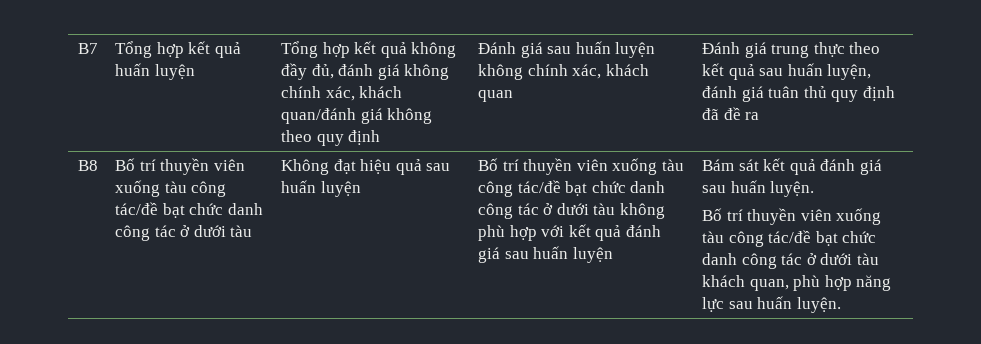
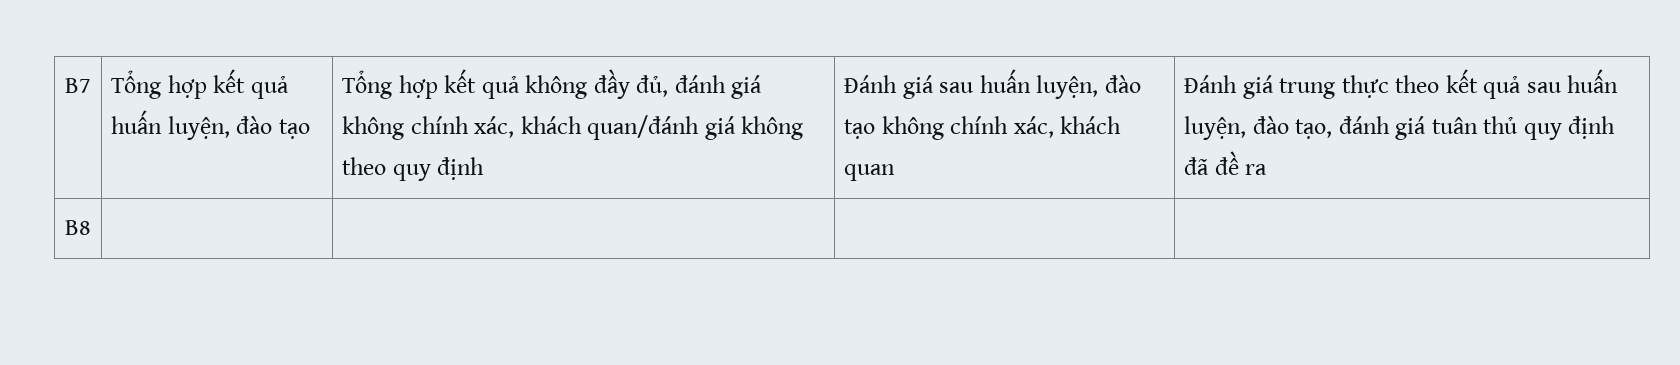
[154,64,195,80] luyện -> [167,116,310,140] luyện, đào tạo
[615,42,656,58] luyện -> [1036,75,1141,99] [844,119,876,139] luyện, đào tạo
(872, 72) none -> [1252,116,1333,139] đào tạo,
[114,158,245,175] [114,180,227,197] [114,202,263,218] [114,225,253,241] [280,159,451,175] [280,180,361,197] [477,158,684,175] [477,180,666,197] [477,203,665,219] [477,224,661,241] [477,246,613,263] [701,158,882,175] [701,180,815,197] [701,208,882,225] [701,230,877,247] [701,253,879,269] [701,275,892,291] [701,296,841,313] Bố trí thuyền viên xuống tàu công tác/đề bạt chức danh công tác ở dưới tàu | Không đạt hiệu quả sau huấn luyện | Bố trí thuyền viên xuống tàu công tác/đề bạt chức danh công tác ở dưới tàu không phù hợp với kết quả đánh giá sau huấn luyện | Bám sát kết quả đánh giá sau huấn luyện. // Bố trí thuyền viên xuống tàu công tác/đề bạt chức danh công tác ở dưới tàu khách quan, phù hợp năng lực sau huấn luyện. -> (91, 227) | | |

